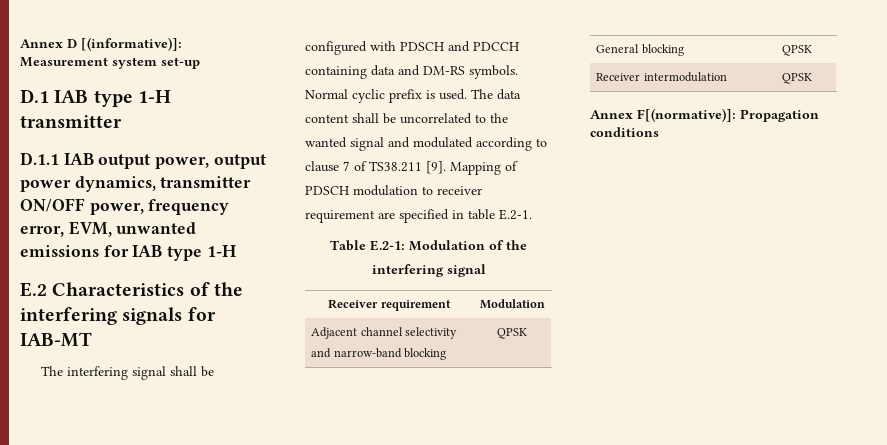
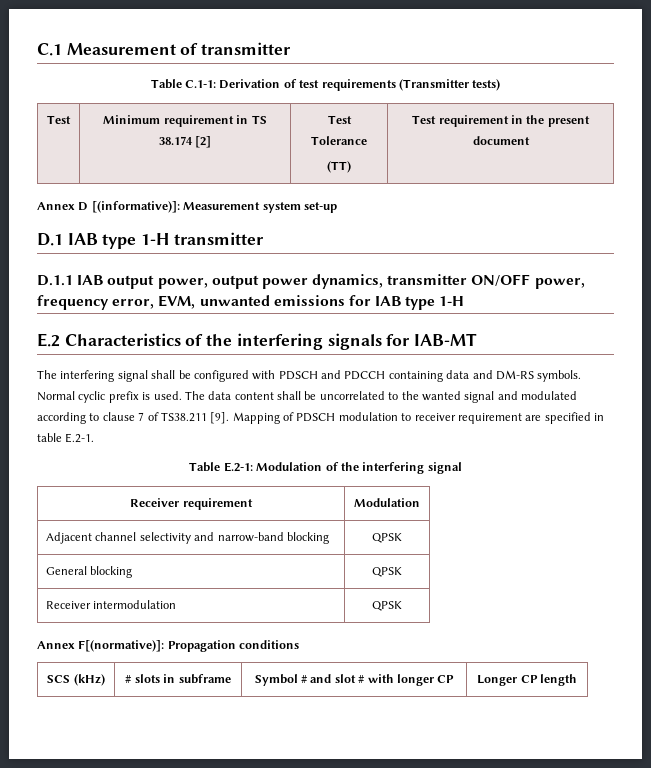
(20, 43) none -> [37,42,292,56] [150,79,501,91] [47,115,71,124] [103,115,267,127] [158,136,212,148] [327,115,352,124] [311,136,367,145] [327,161,351,173] [412,115,590,127] [472,136,530,145] C.1 Measurement of transmitter // Table C.1-1: Derivation of test requirements (Transmitter tests) // Test | Minimum requirement in TS 38.174 [2] | Test Tolerance // (TT) | Test requirement in the present document //
(659, 132) none -> [47,674,105,686] [125,674,231,684] [254,674,455,686] [477,674,577,686] // SCS (kHz) | # slots in subframe | Symbol # and slot # with longer CP | Longer CP length

